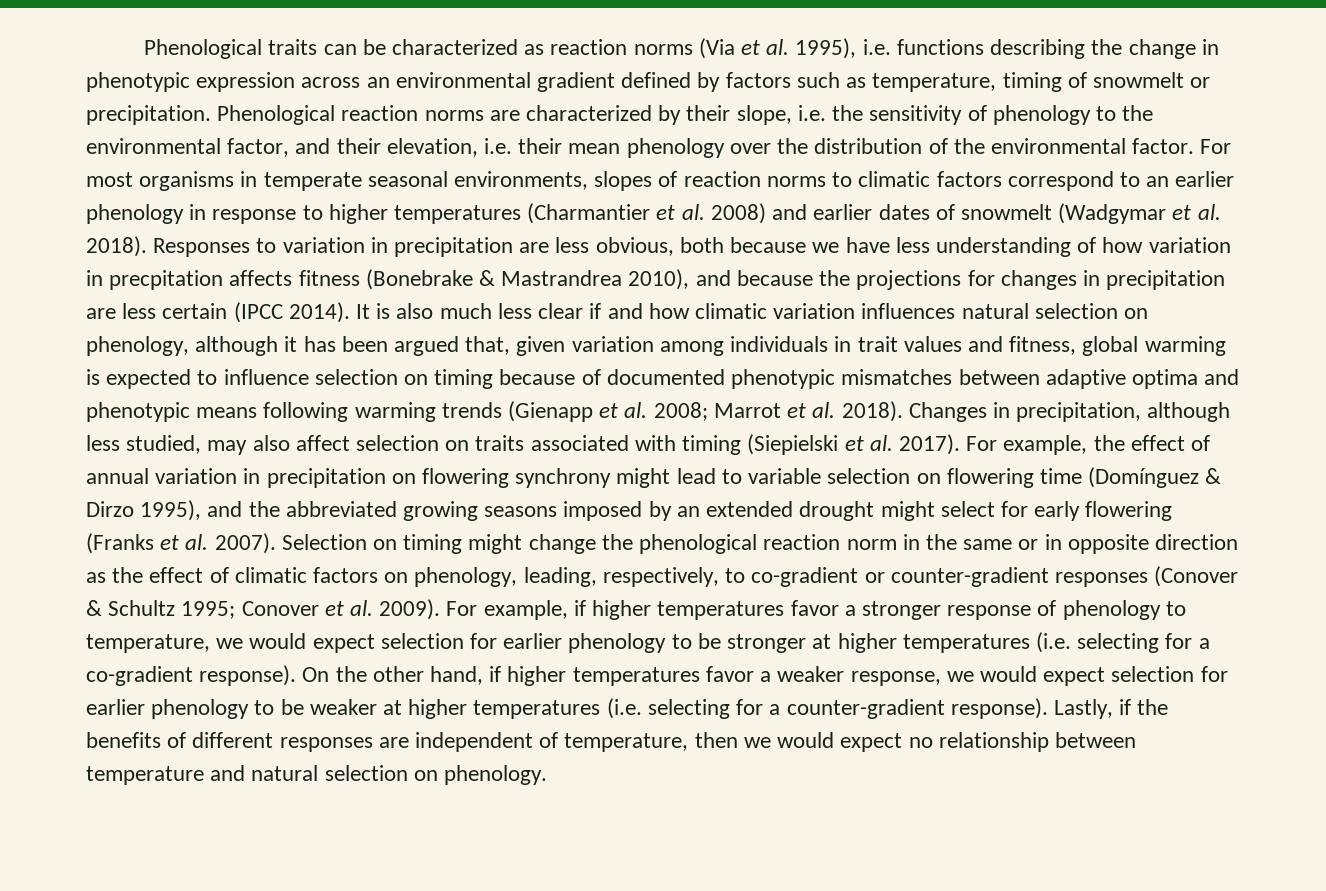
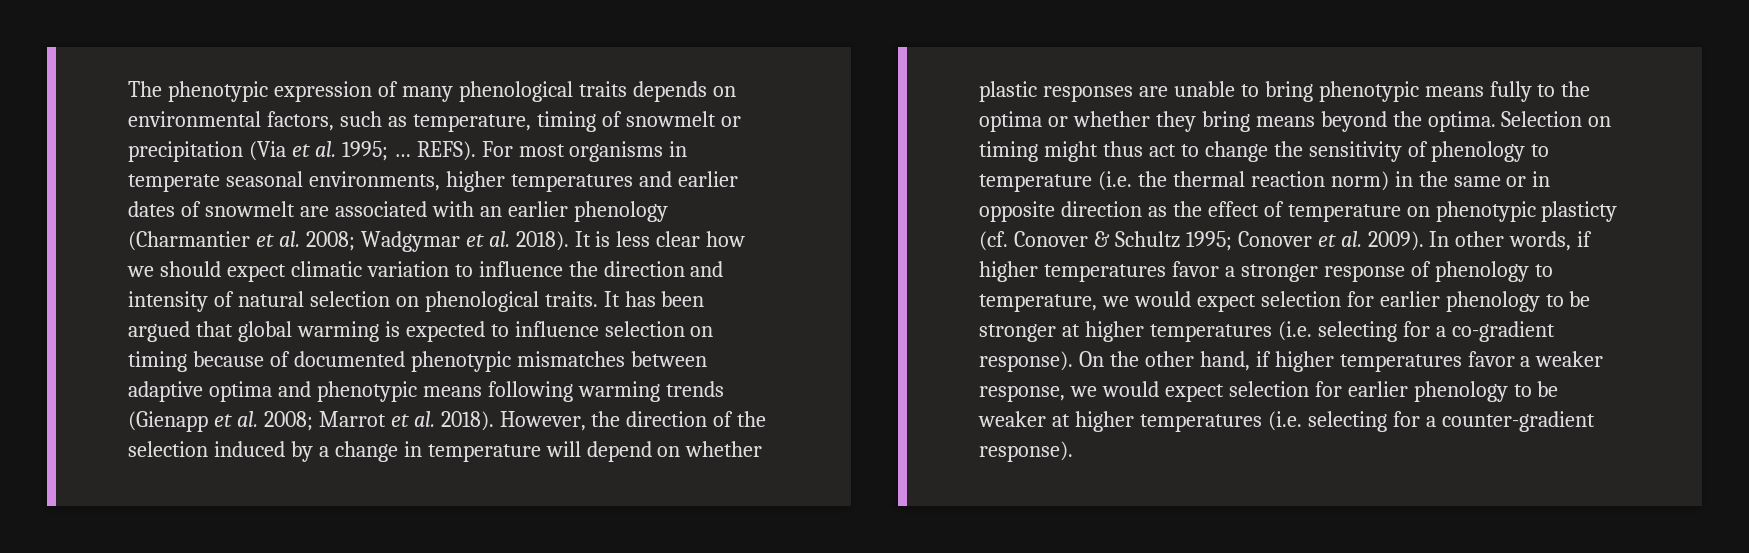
[144,38,1219,59] [86,72,791,92] Phenological traits can be characterized as reaction norms (Via et al. 1995), i.e. functions describing the change in phenotypic expression across an environmental gradient defined by factors -> [128,81,736,102] [128,111,334,131] The phenotypic expression of many phenological traits depends on environmental factors,
[86,105,1154,125] [86,138,1195,158] precipitation. Phenological reaction norms are characterized by their slope, i.e. the sensitivity of phenology to the environmental factor, and their elevation, i.e. their mean phenology over the distribution of the environmental factor. -> [128,141,476,162] precipitation (Via et al. 1995; … REFS).
[594,171,1235,191] [86,203,766,224] slopes of reaction norms to climatic factors correspond to an earlier phenology in response to higher temperatures (Charmantier et al. 2008) -> [445,171,633,192] higher temperatures
[1058,203,1221,224] [86,236,1231,257] [86,269,1226,290] [86,302,1148,323] [86,336,1077,356] (Wadgymar et al. 2018). Responses to variation in precipitation are less obvious, both because we have less understanding of how variation in precpitation affects fitness (Bonebrake & Mastrandrea 2010), and because the projections for changes in precipitation are less certain (IPCC 2014). It is also much less clear if and how climatic variation influences natural selection on phenology, although it has been argued that, given variation among individuals in trait values and fitness, -> [299,201,668,222] [128,231,746,252] [127,261,724,282] [128,291,705,312] [128,321,233,342] are associated with an earlier phenology (Charmantier et al. 2008; Wadgymar et al. 2018). It is less clear how we should expect climatic variation to influence the direction and intensity of natural selection on phenological traits. It has been argued that
[908,402,1231,422] [86,434,1210,455] [86,467,1222,488] [86,500,1173,521] [86,533,897,554] Changes in precipitation, although less studied, may also affect selection on traits associated with timing (Siepielski et al. 2017). For example, the effect of annual variation in precipitation on flowering synchrony might lead to variable selection on flowering time (Domínguez & Dirzo 1995), and the abbreviated growing seasons imposed by an extended drought might select for early flowering (Franks et al. 2007). Selection on timing might change the phenological reaction norm -> [499,411,767,431] [128,441,763,462] [979,81,1591,102] [979,111,1612,132] [979,141,1550,162] [979,171,1389,192] However, the direction of the selection induced by a change in temperature will depend on whether plastic responses are unable to bring phenotypic means fully to the optima or whether they bring means beyond the optima. Selection on timing might thus act to change the sensitivity of phenology to temperature (i.e. the thermal reaction norm)
[234,566,1239,587] climatic factors on phenology, leading, respectively, to co-gradient or counter-gradient responses (Conover -> [1287,201,1618,222] [979,231,1088,251] temperature on phenotypic plasticty (cf. Conover
[446,600,568,620] For example, -> [1429,231,1572,251] In other words,
[1053,699,1169,719] [86,732,1136,752] [86,765,548,785] Lastly, if the benefits of different responses are independent of temperature, then we would expect no relationship between temperature and natural selection on phenology. -> (1073, 451) none

